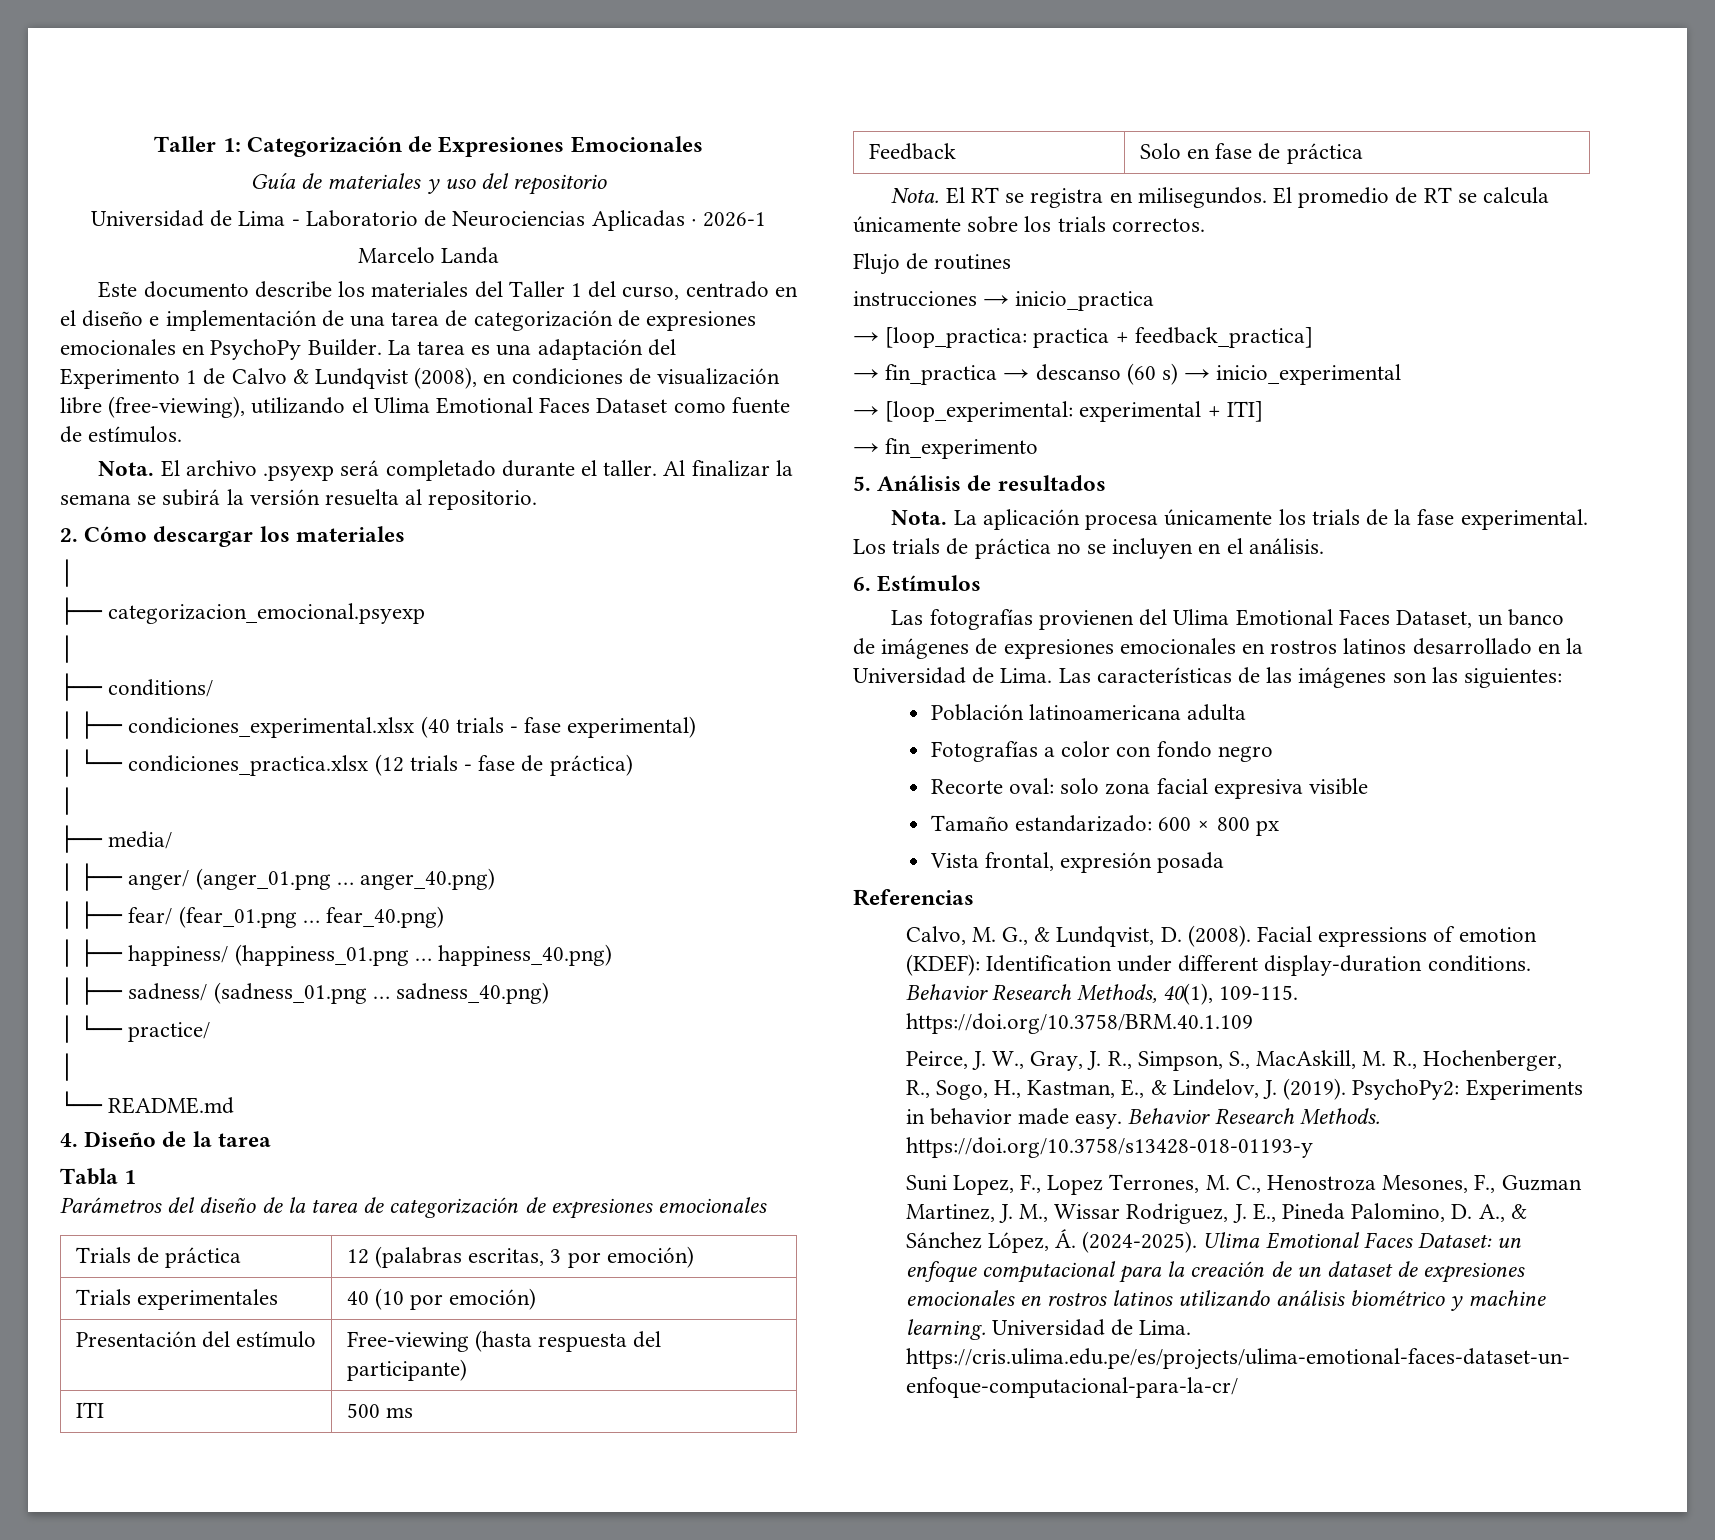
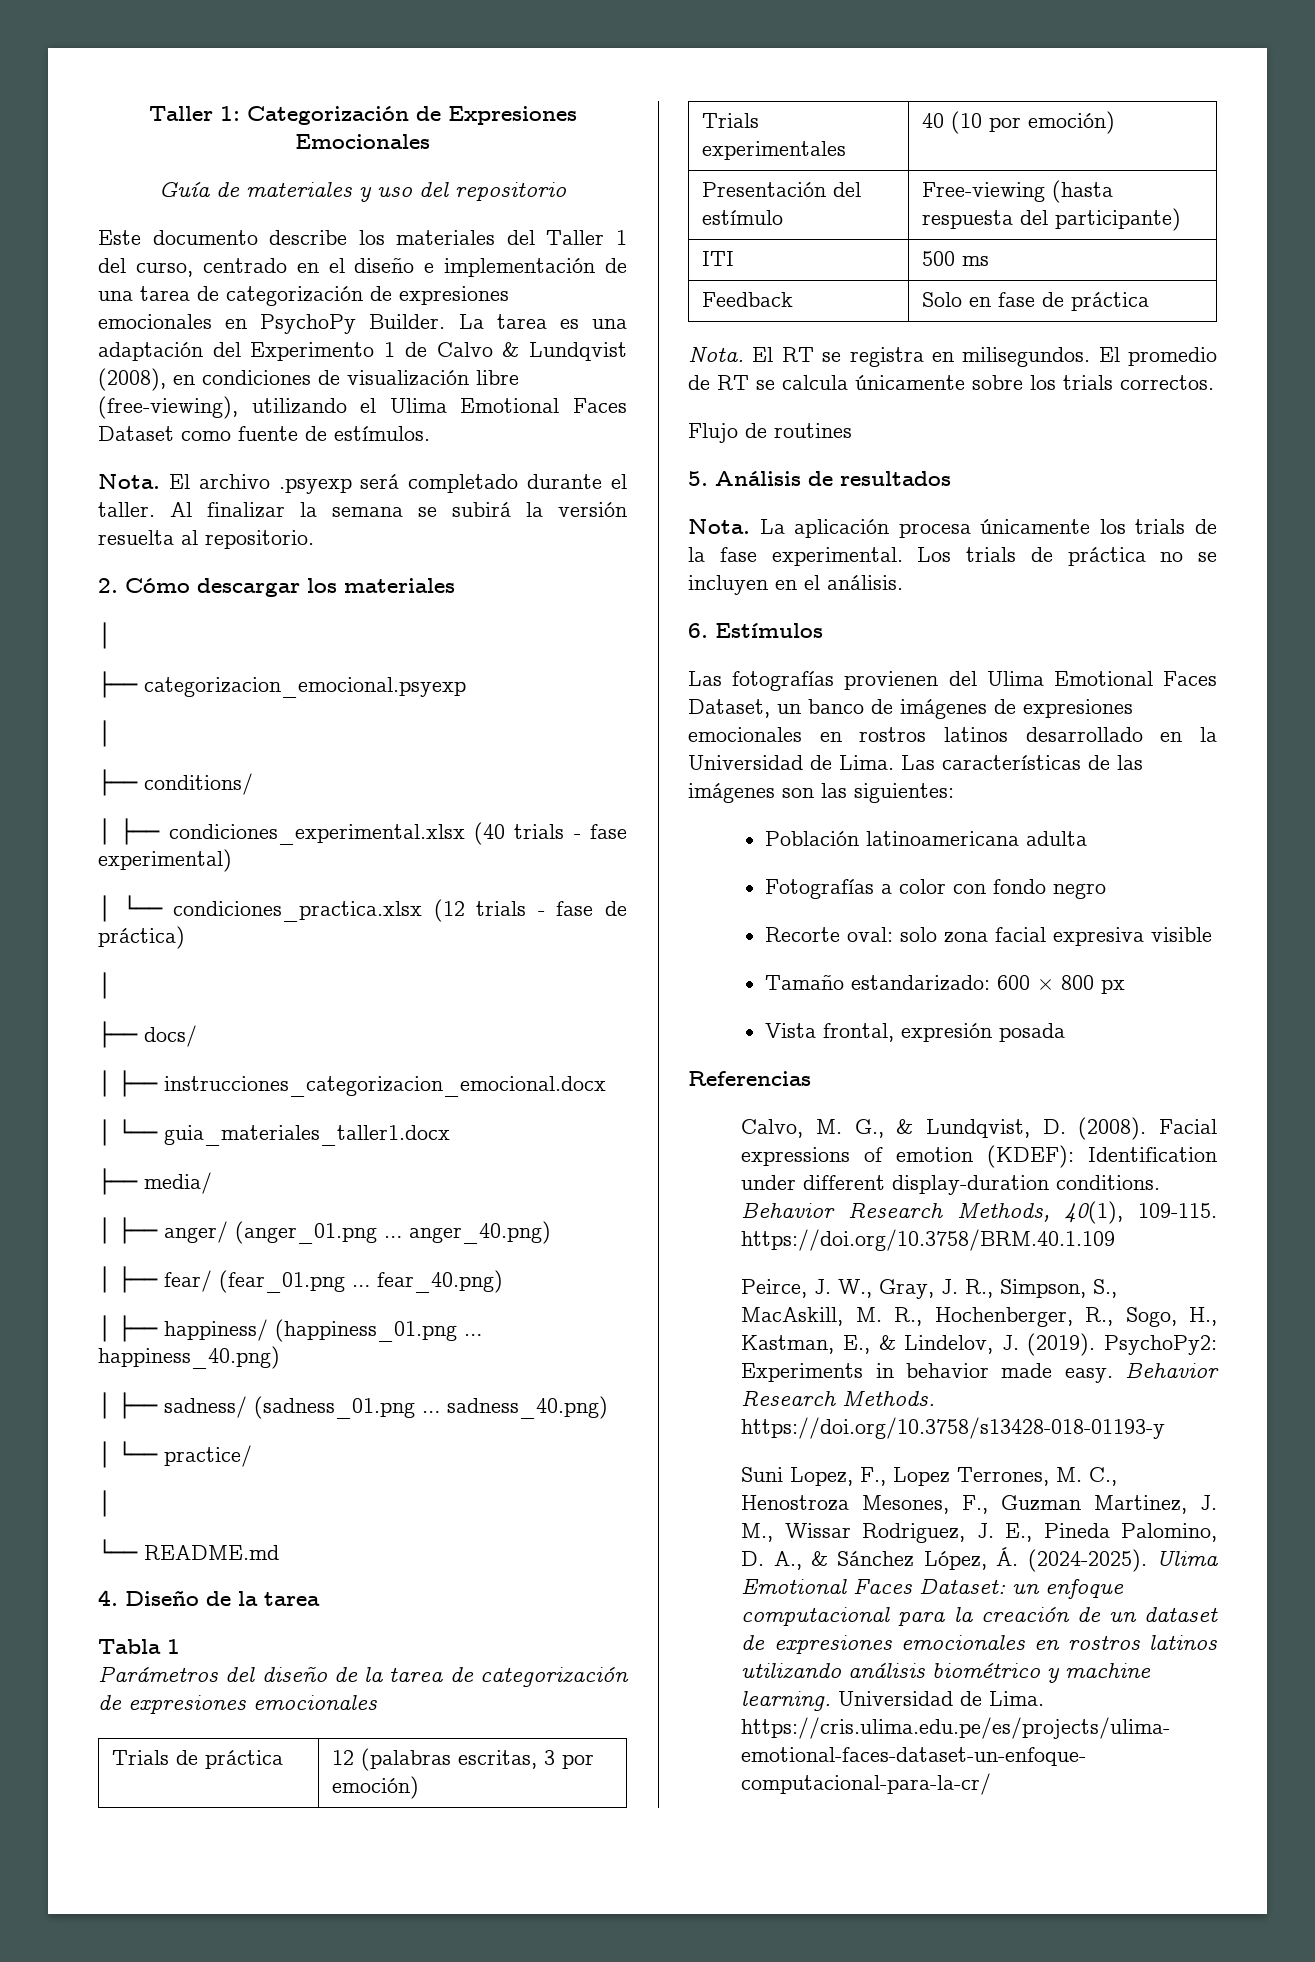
[91,210,766,231] [357,247,500,264] // Universidad de Lima - Laboratorio de Neurociencias Aplicadas · 2026-1 // Marcelo Landa -> (566, 191) none
(74, 801) none -> [98,1021,197,1048] [98,1070,606,1097] [98,1119,450,1146] // ├── docs/ // │ ├── instrucciones_categorizacion_emocional.docx // │ └── guia_materiales_taller1.docx
[853,291,1155,311] [853,327,1313,348] [853,363,1402,385] [853,401,1263,422] [853,438,1039,459] // instrucciones → inicio_practica // → [loop_practica: practica + feedback_practica] // → fin_practica → descanso (60 s) → inicio_experimental // → [loop_experimental: experimental + ITI] // → fin_experimento -> (852, 430) none

